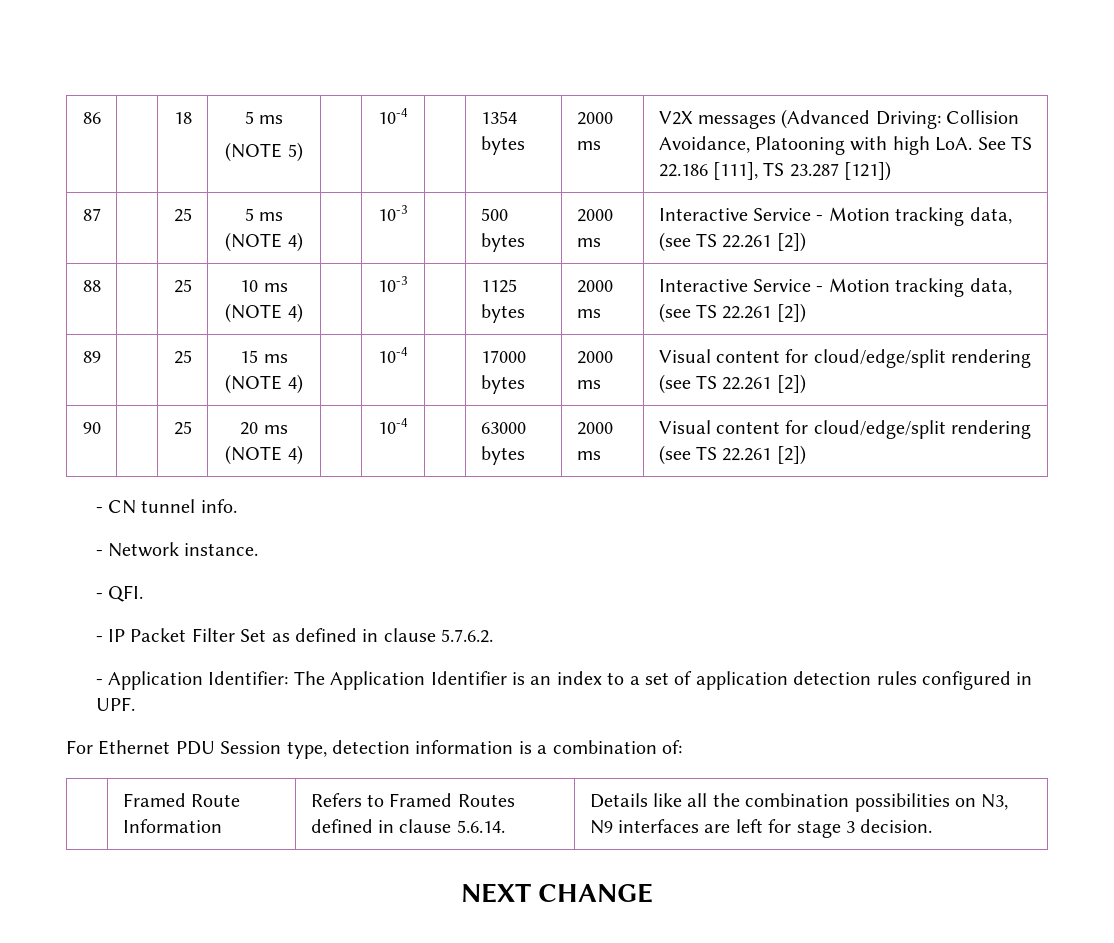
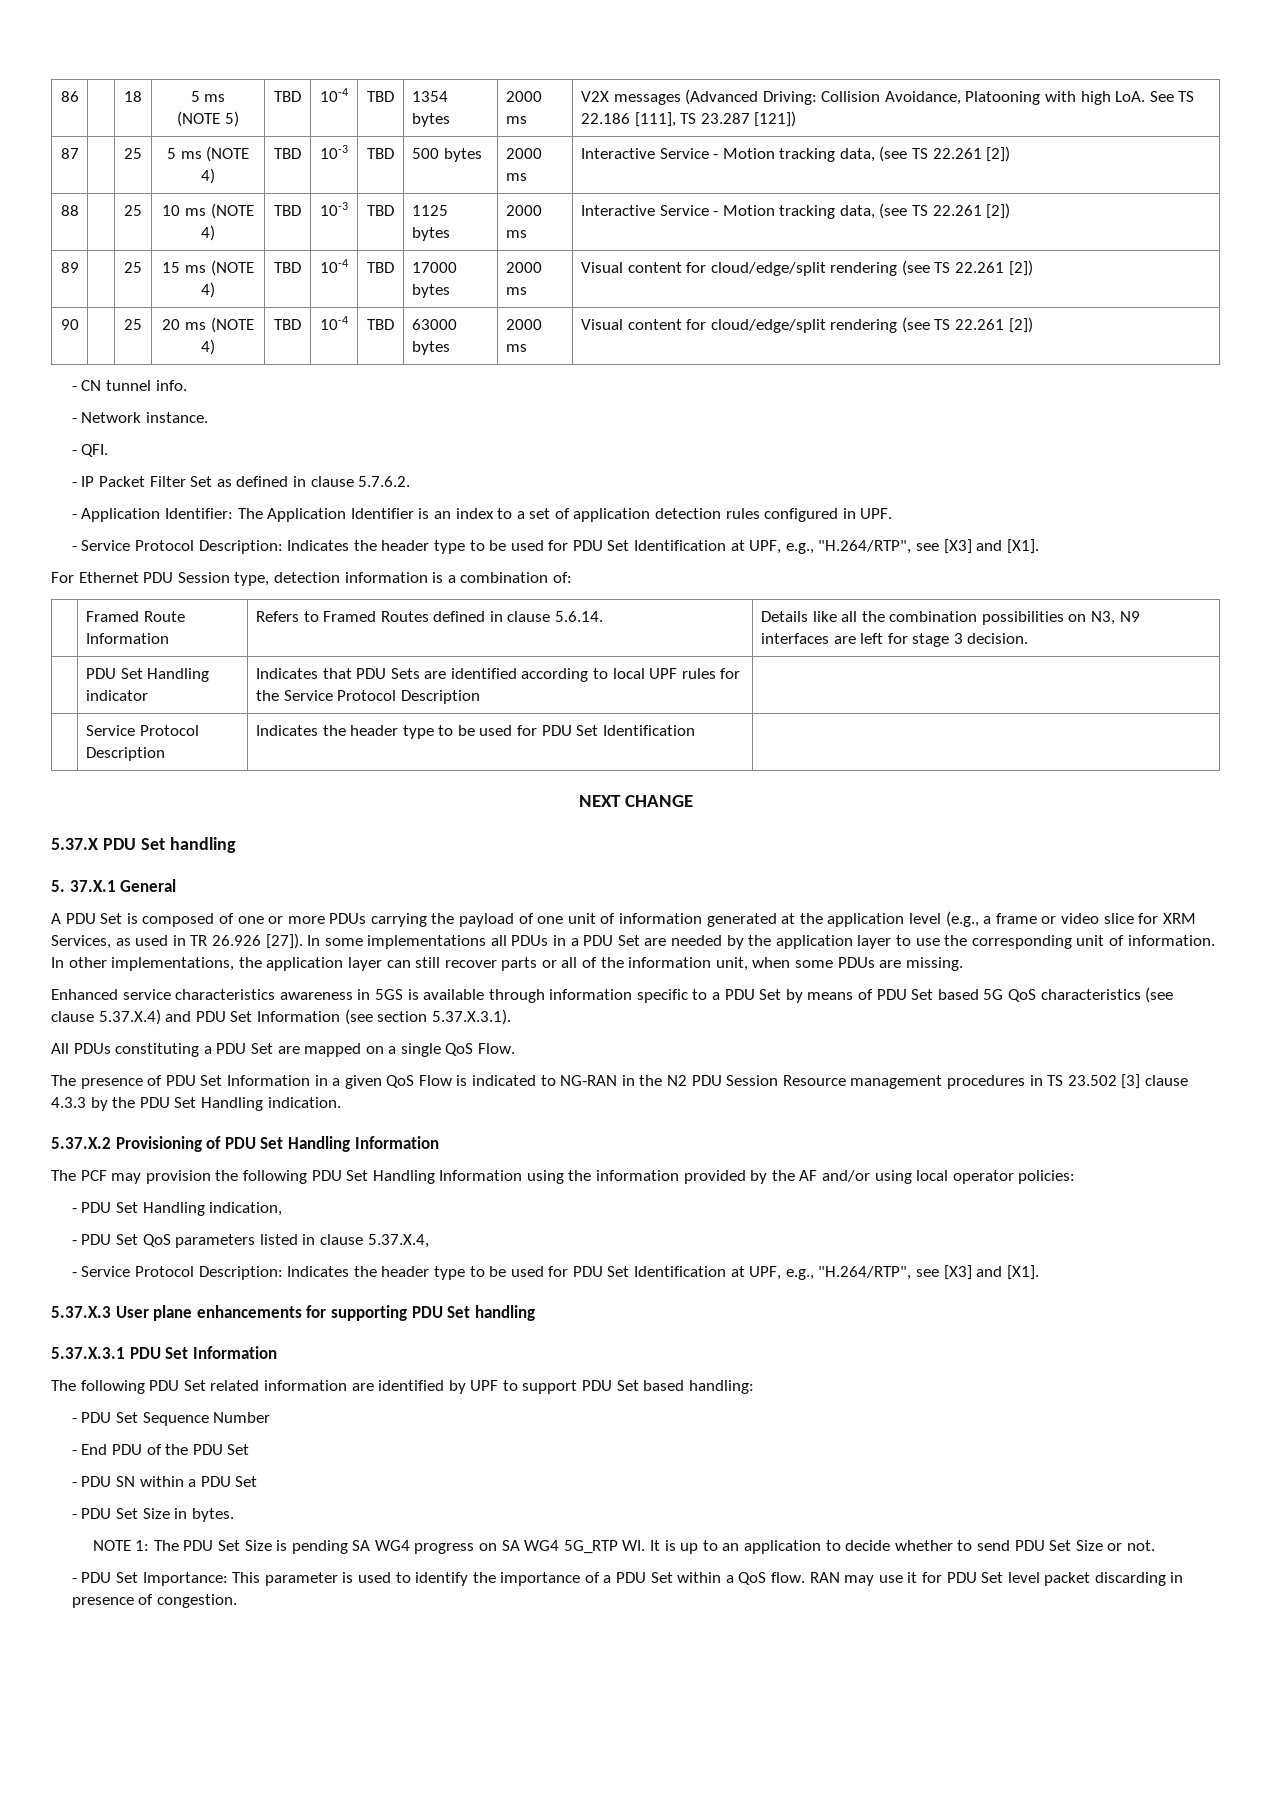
[378,108,408,124] | 10-4 | -> [274,91,301,102] [320,88,348,102] [367,91,394,102] TBD | 10-4 | TBD
[378,205,408,221] | 10-3 | -> [274,148,301,159] [320,145,348,159] [367,148,394,159] TBD | 10-3 | TBD
[378,276,408,292] | 10-3 | -> [274,205,301,216] [320,202,348,216] [367,205,394,216] TBD | 10-3 | TBD
[378,347,408,363] | 10-4 | -> [274,262,301,273] [320,259,348,273] [367,262,394,273] TBD | 10-4 | TBD
[378,418,408,434] | 10-4 | -> [274,319,301,330] [320,316,348,330] [367,319,394,330] TBD | 10-4 | TBD
(135, 704) none -> [71,539,1039,554] // - Service Protocol Description: Indicates the header type to be used for PDU Set Identification at UPF, e.g., "H.264/RTP", see [X3] and [X1].
[460,883,654,903] // NEXT CHANGE -> [85,668,210,682] [85,690,148,701] [255,668,741,682] [255,690,480,704] [85,725,199,736] [85,747,165,761] [255,725,695,739] [578,795,693,807] [51,837,236,853] [51,879,177,892] [51,911,1196,927] [51,933,1215,949] [51,957,963,971] [51,987,1174,1003] [51,1009,511,1025] [51,1043,516,1057] [51,1074,1188,1089] [51,1097,341,1111] [51,1136,439,1152] [51,1170,1076,1184] [71,1202,283,1216] [71,1234,429,1248] [71,1265,1039,1280] [51,1305,535,1321] [51,1346,277,1359] [51,1380,754,1394] [71,1412,271,1426] [71,1444,250,1455] [71,1476,258,1487] [71,1508,234,1522] [92,1540,1155,1554] [71,1572,1184,1586] [71,1594,237,1608] // | PDU Set Handling indicator | Indicates that PDU Sets are identified according to local UPF rules for the Service Protocol Description | // | Service Protocol Description | Indicates the header type to be used for PDU Set Identification | // NEXT CHANGE // 5.37.X PDU Set handling // 5. 37.X.1 General // A PDU Set is composed of one or more PDUs carrying the payload of one unit of information generated at the application level (e.g., a frame or video slice for XRM Services, as used in TR 26.926 [27]). In some implementations all PDUs in a PDU Set are needed by the application layer to use the corresponding unit of information. In other implementations, the application layer can still recover parts or all of the information unit, when some PDUs are missing. // Enhanced service characteristics awareness in 5GS is available through information specific to a PDU Set by means of PDU Set based 5G QoS characteristics (see clause 5.37.X.4) and PDU Set Information (see section 5.37.X.3.1). // All PDUs constituting a PDU Set are mapped on a single QoS Flow. // The presence of PDU Set Information in a given QoS Flow is indicated to NG-RAN in the N2 PDU Session Resource management procedures in TS 23.502 [3] clause 4.3.3 by the PDU Set Handling indication. // 5.37.X.2 Provisioning of PDU Set Handling Information // The PCF may provision the following PDU Set Handling Information using the information provided by the AF and/or using local operator policies: // - PDU Set Handling indication, // - PDU Set QoS parameters listed in clause 5.37.X.4, // - Service Protocol Description: Indicates the header type to be used for PDU Set Identification at UPF, e.g., "H.264/RTP", see [X3] and [X1]. // 5.37.X.3 User plane enhancements for supporting PDU Set handling // 5.37.X.3.1 PDU Set Information // The following PDU Set related information are identified by UPF to support PDU Set based handling: // - PDU Set Sequence Number // - End PDU of the PDU Set // - PDU SN within a PDU Set // - PDU Set Size in bytes. // NOTE 1: The PDU Set Size is pending SA WG4 progress on SA WG4 5G_RTP WI. It is up to an application to decide whether to send PDU Set Size or not. // - PDU Set Importance: This parameter is used to identify the importance of a PDU Set within a QoS flow. RAN may use it for PDU Set level packet discarding in presence of congestion.

